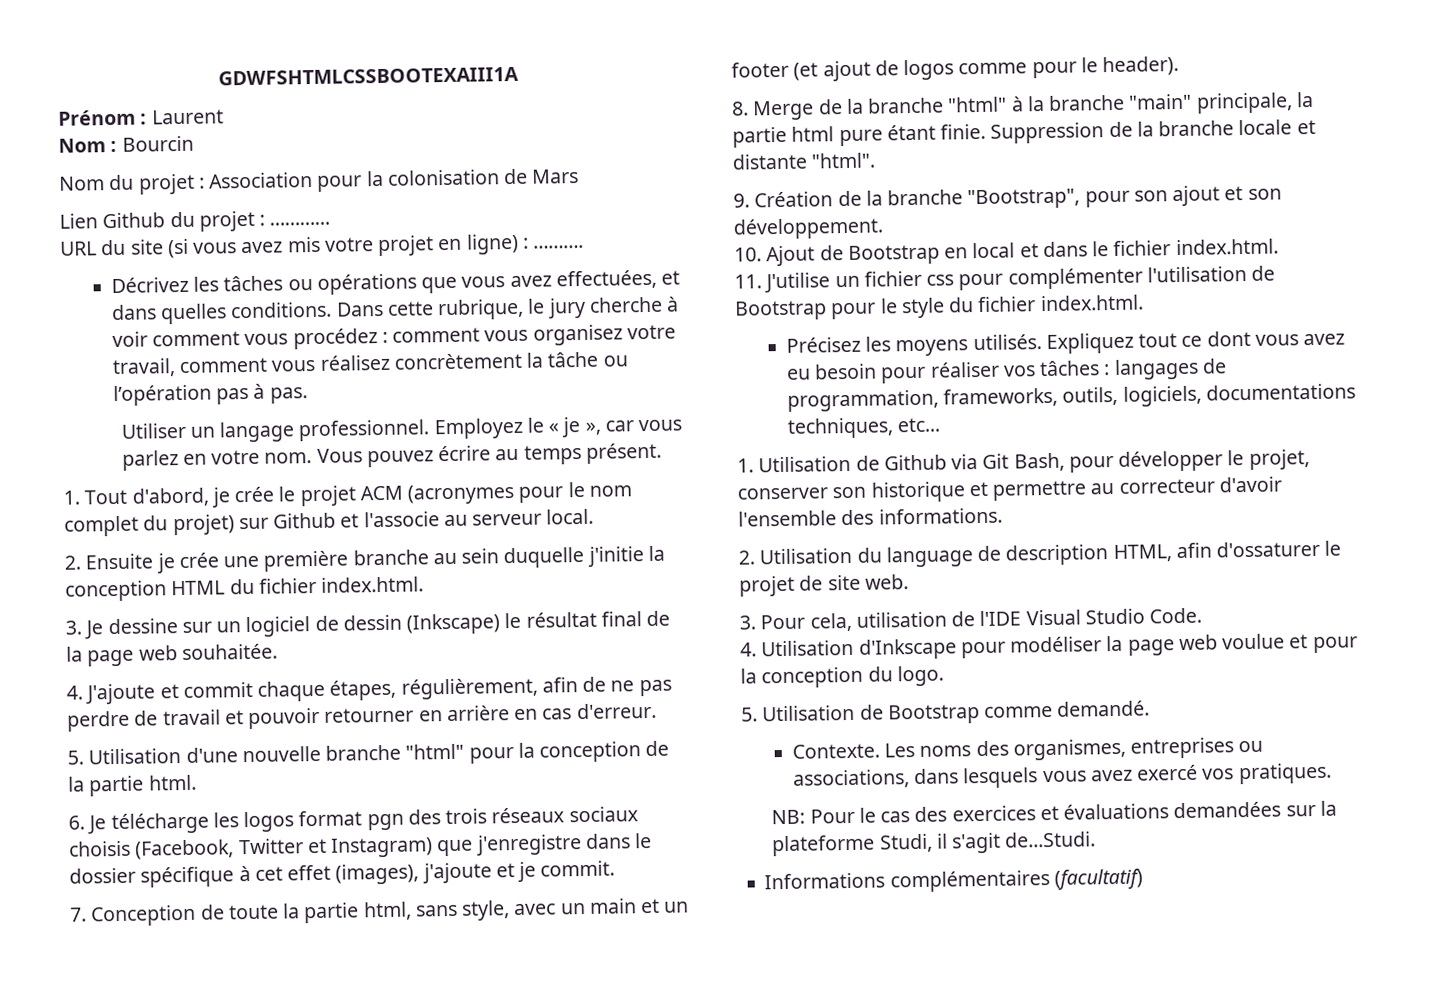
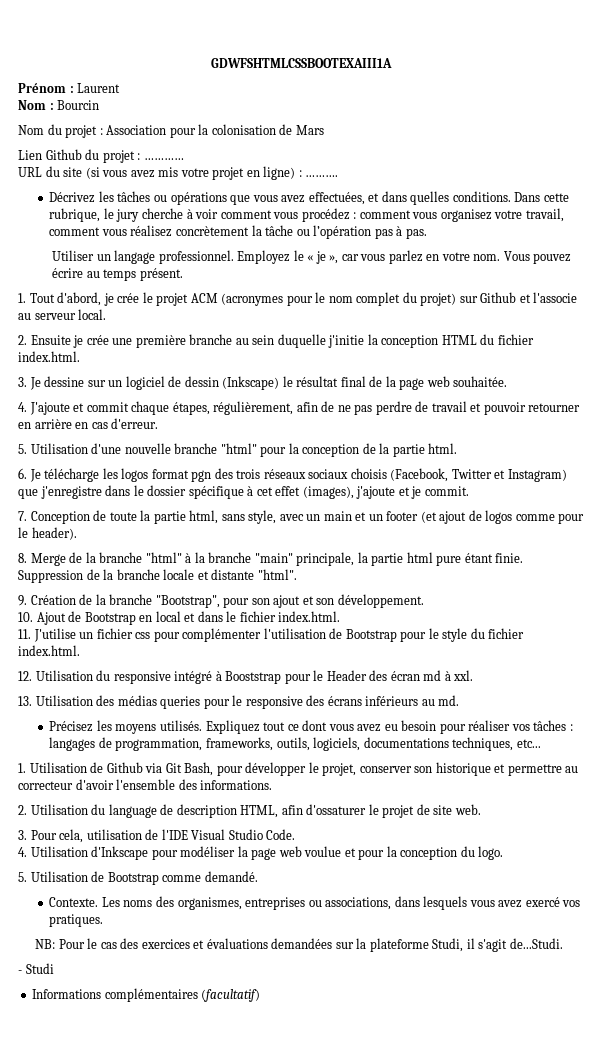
(1144, 303) none -> [18,670,474,684] [18,695,460,709] // 12. Utilisation du responsive intégré à Booststrap pour le Header des écran md à xxl. // 13. Utilisation des médias queries pour le responsive des écrans inférieurs au md.
(1097, 839) none -> [18,963,54,974] // - Studi

